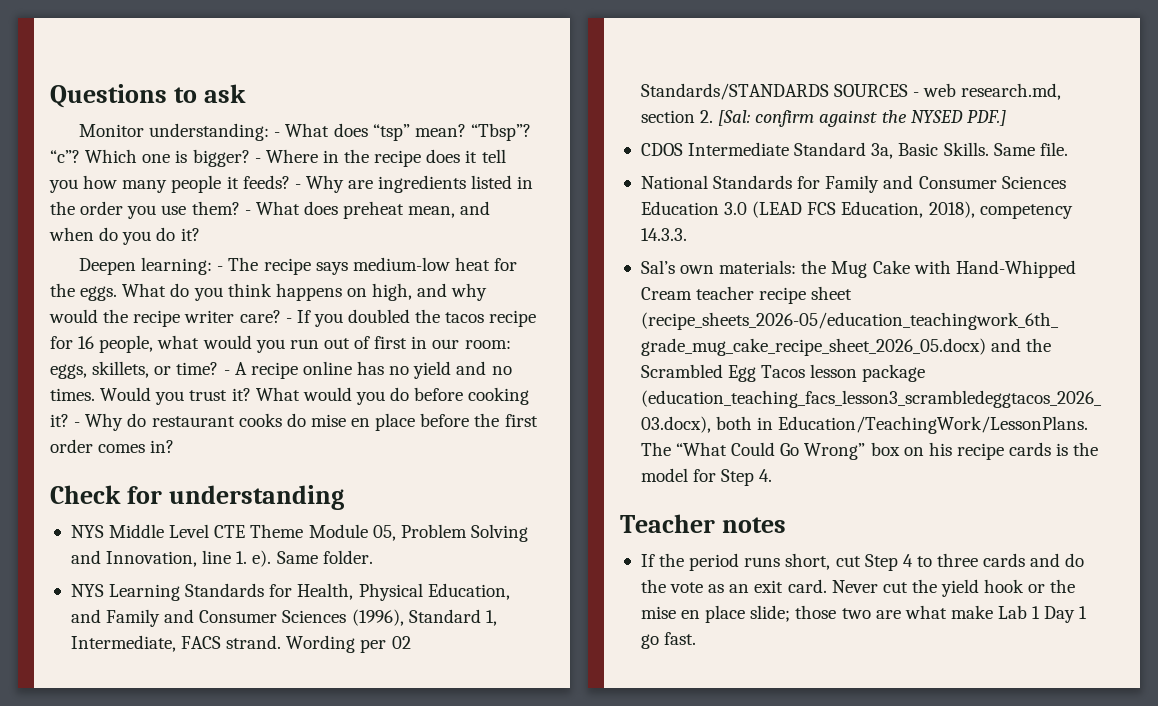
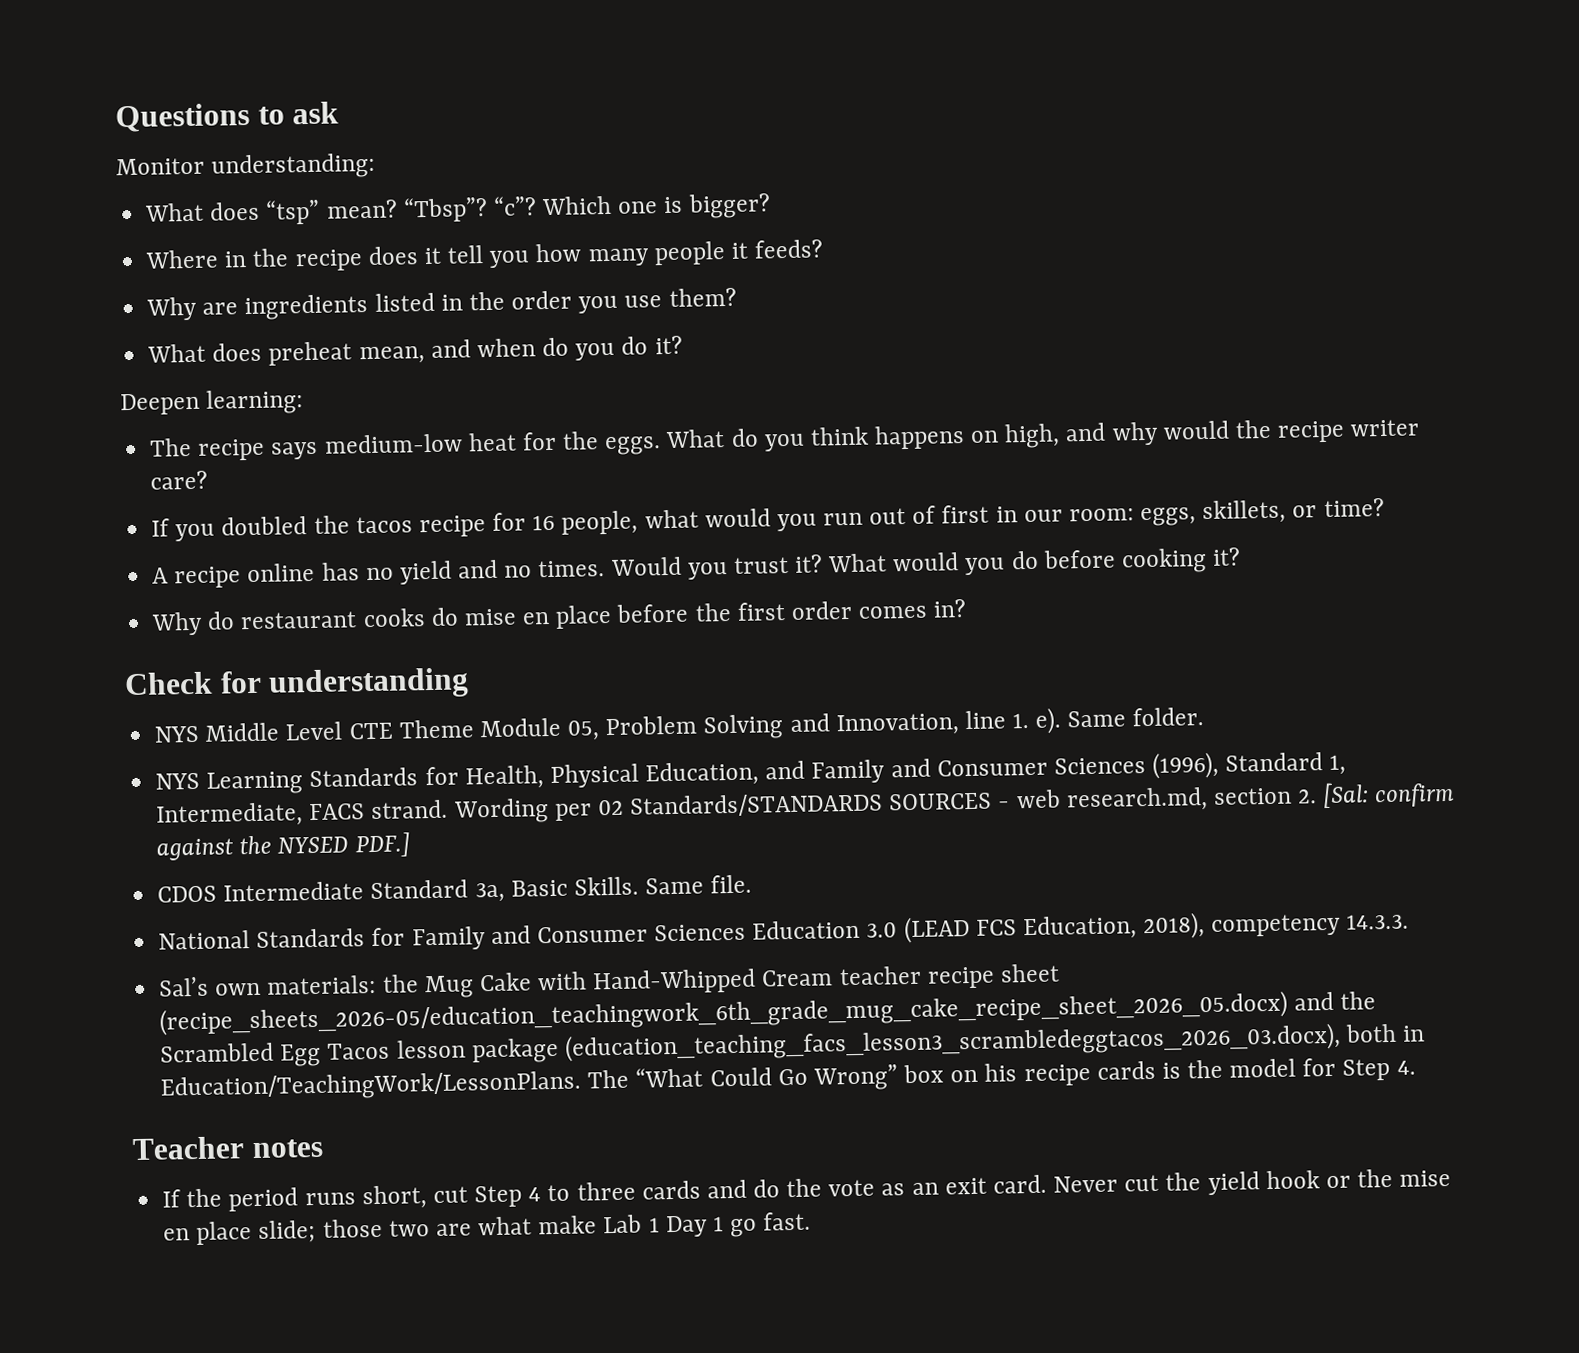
[274,132,281,137] - -> (376, 166) //
[254,158,261,163] - -> (771, 206) //
[294,184,301,189] - -> (824, 249) //
[244,210,251,215] - -> (737, 297) //
[217,266,224,271] - -> (304, 402) //
[285,318,292,323] - -> (209, 480) //
[223,370,230,375] - -> (1385, 508) //
[74,422,81,427] - -> (1242, 556) //

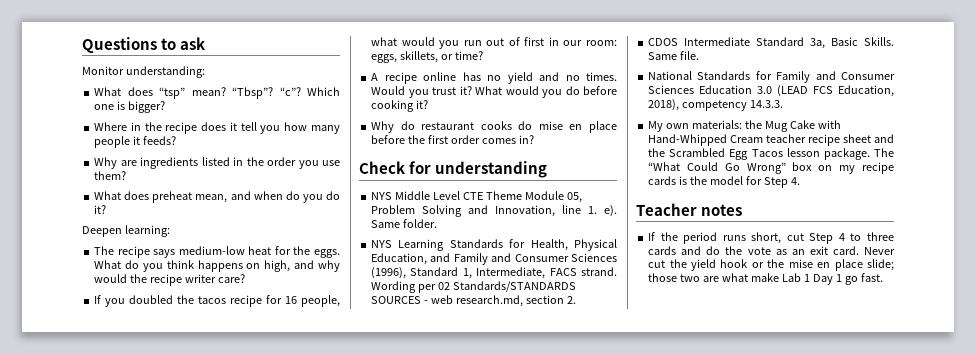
[1322,782,1456,809] [156,832,410,861] [Sal: confirm against the NYSED PDF.] -> (576, 300) none
[158,976,210,997] Sal’s -> [648,121,664,132] My
[159,990,1289,1036] (recipe_sheets_2026-05/education_teachingwork_6th_grade_mug_cake_recipe_sheet_2026_05.docx) -> (872, 138) none
[471,1022,1426,1064] [160,1070,582,1102] package (education_teaching_facs_lesson3_scrambledeggtacos_2026_03.docx), both in Education/TeachingWork/LessonPlans. -> [823,148,870,160] package.
[984,1063,1018,1082] his -> [839,165,856,174] my

